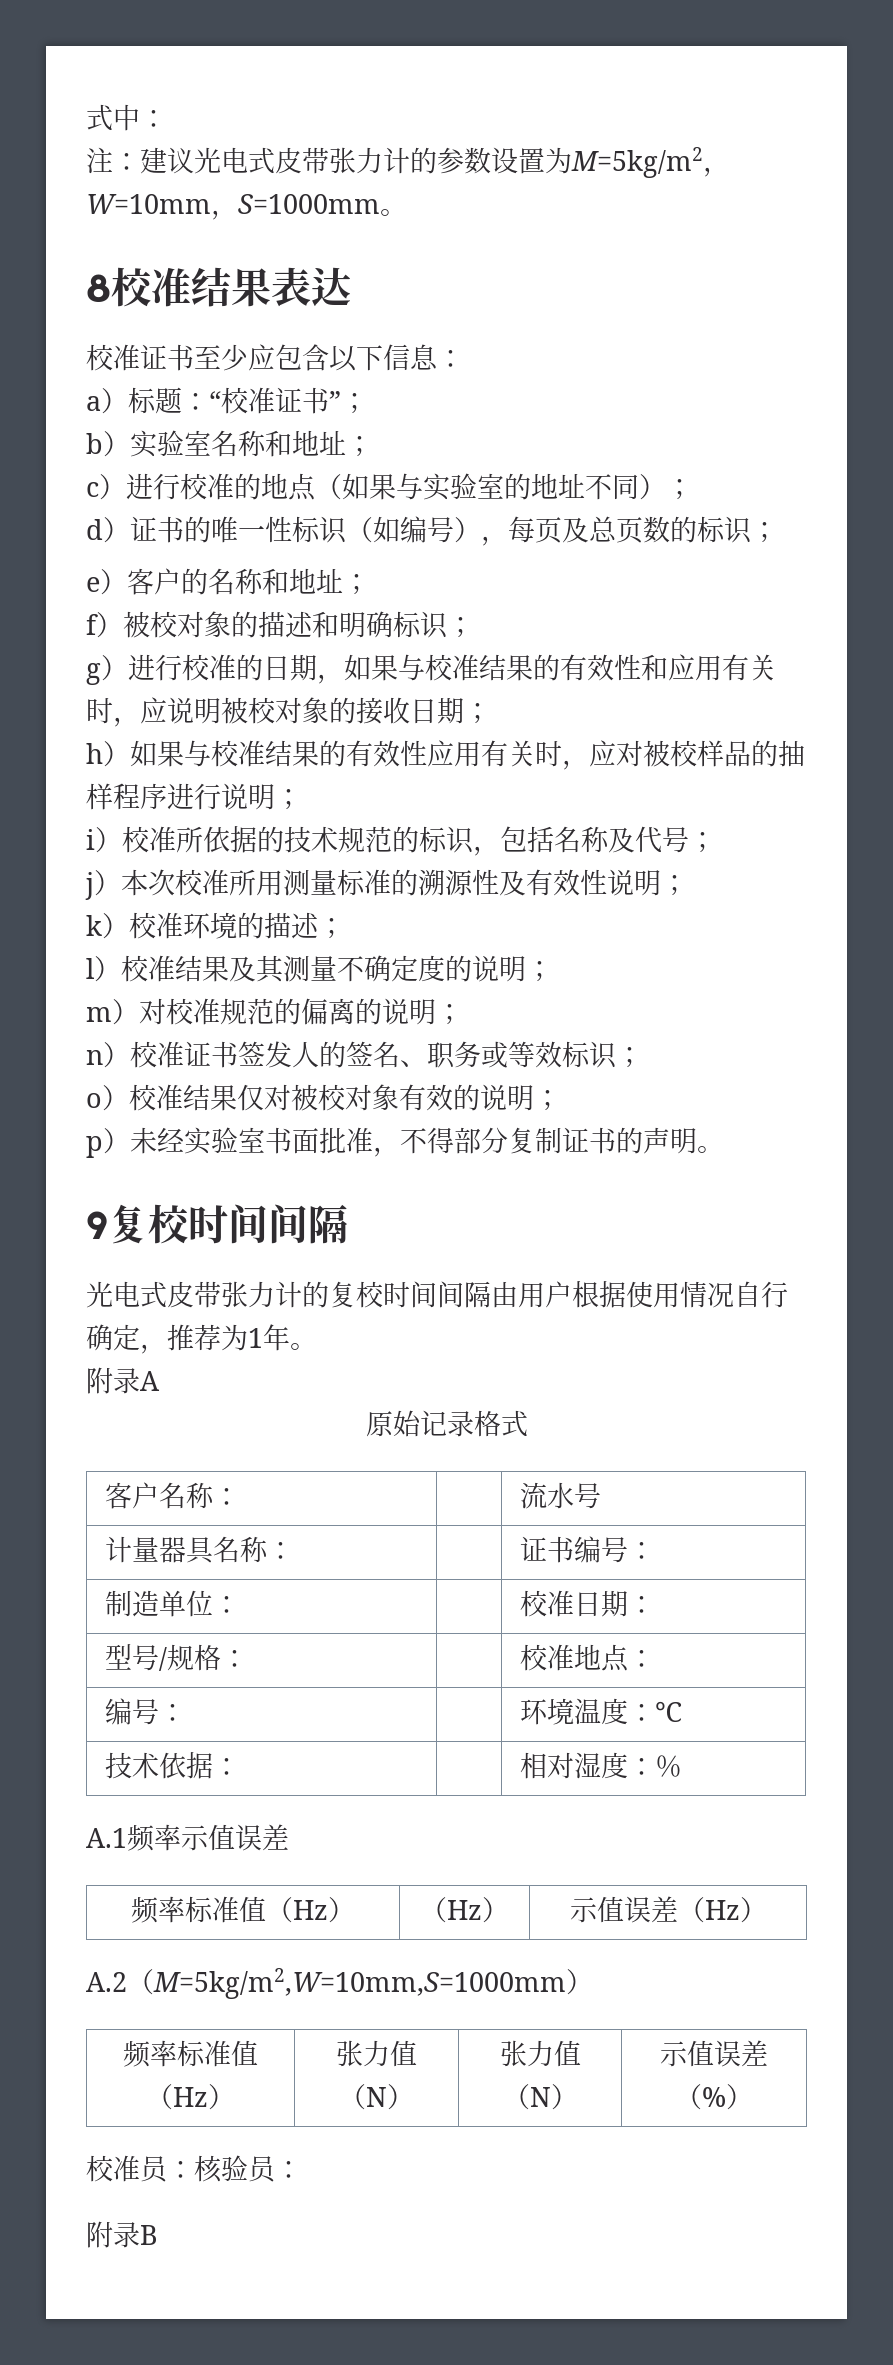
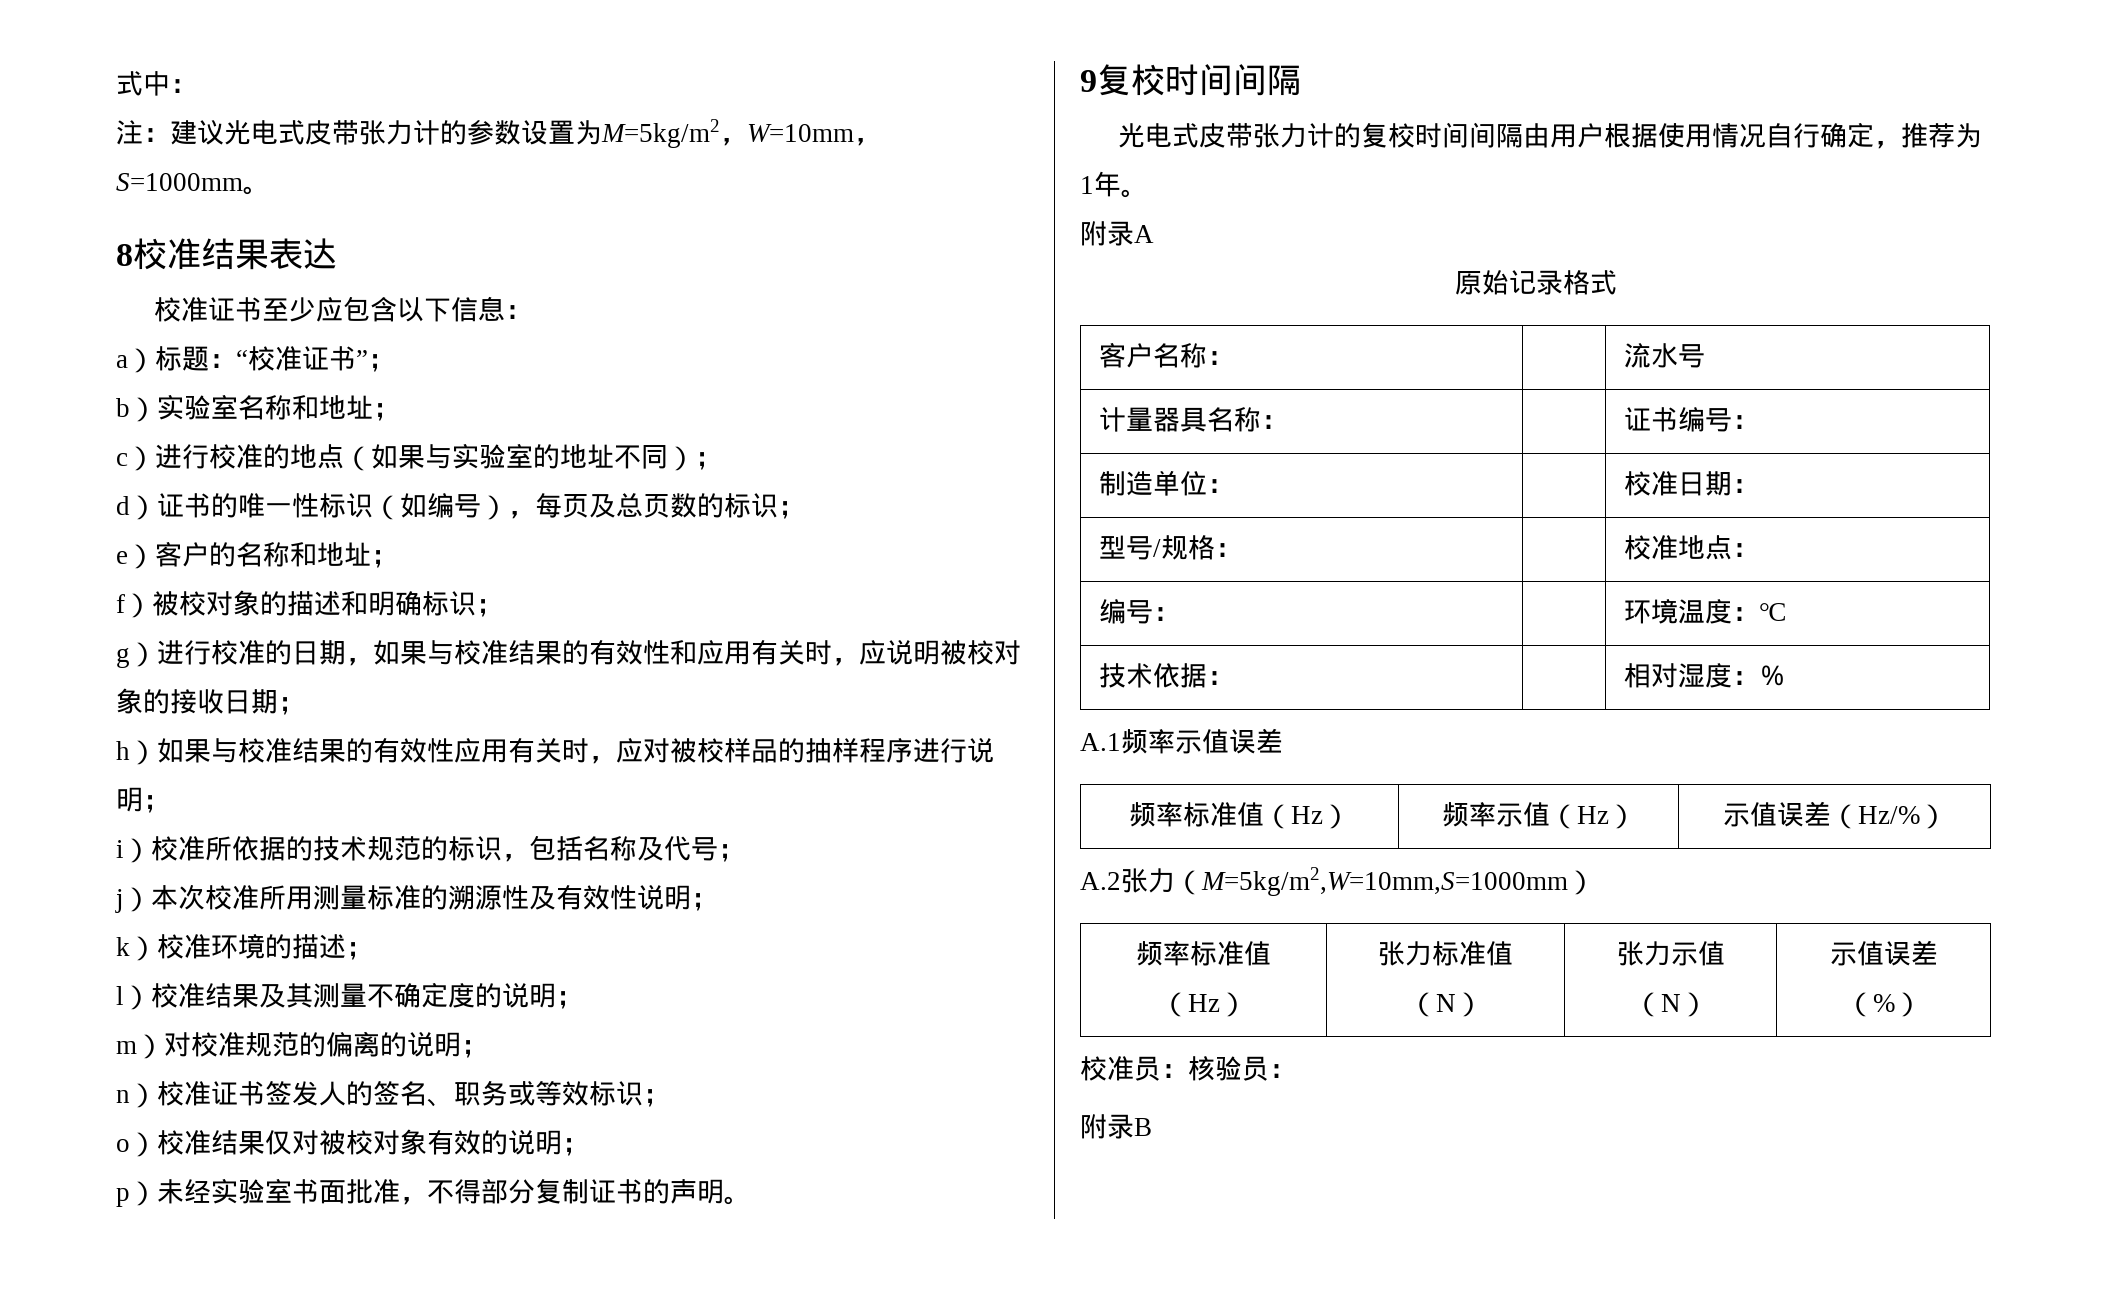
(355, 1910) none -> [1441,802,1550,827] 频率示值
[704,1900,740,1920] Hz -> [1857,806,1920,824] Hz/%
(127, 1982) none -> [1121,868,1175,893] 张力
(390, 2053) none -> [1432,941,1486,966] 标准
(554, 2053) none -> [1670,942,1698,966] 示

